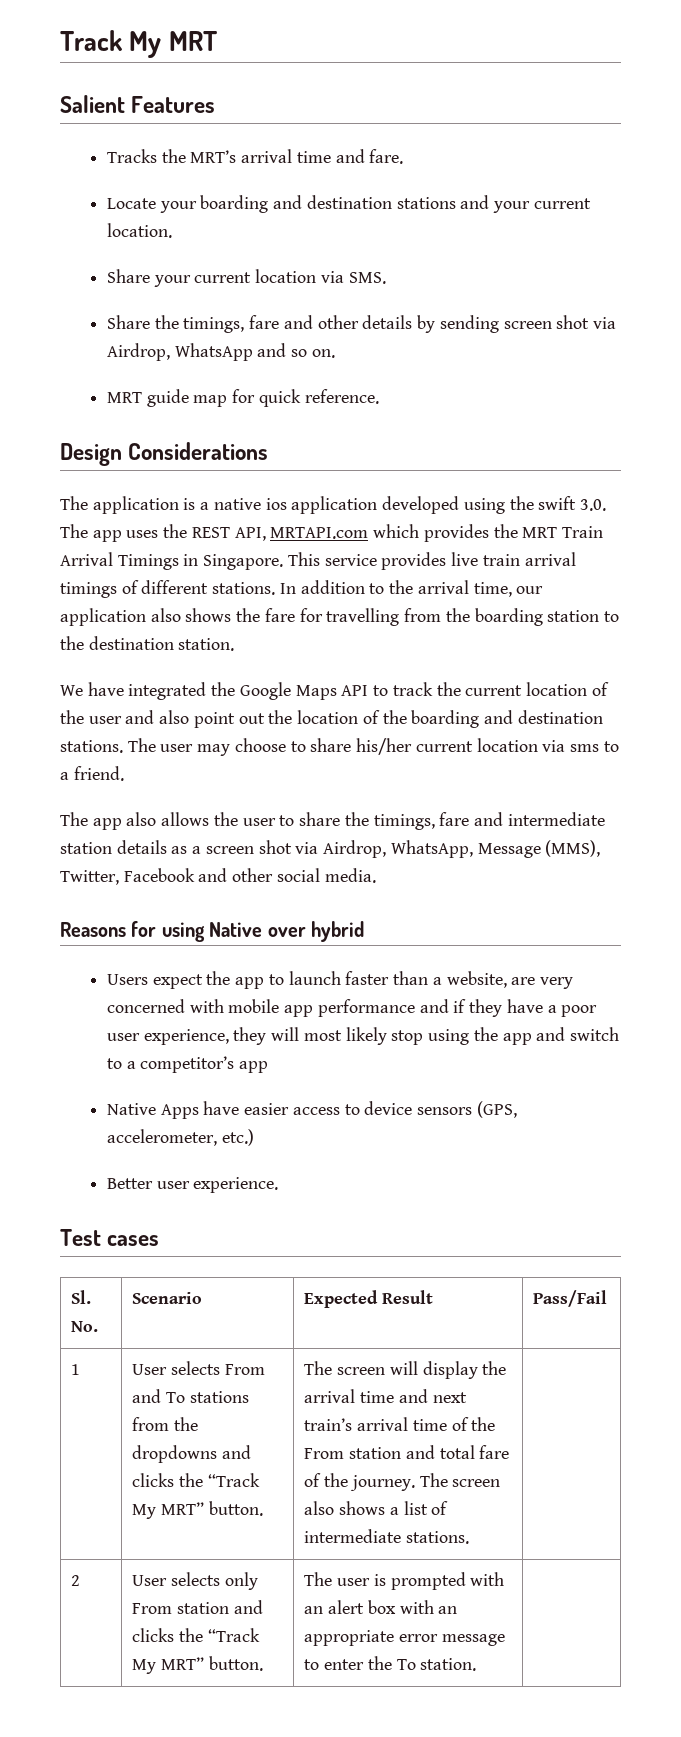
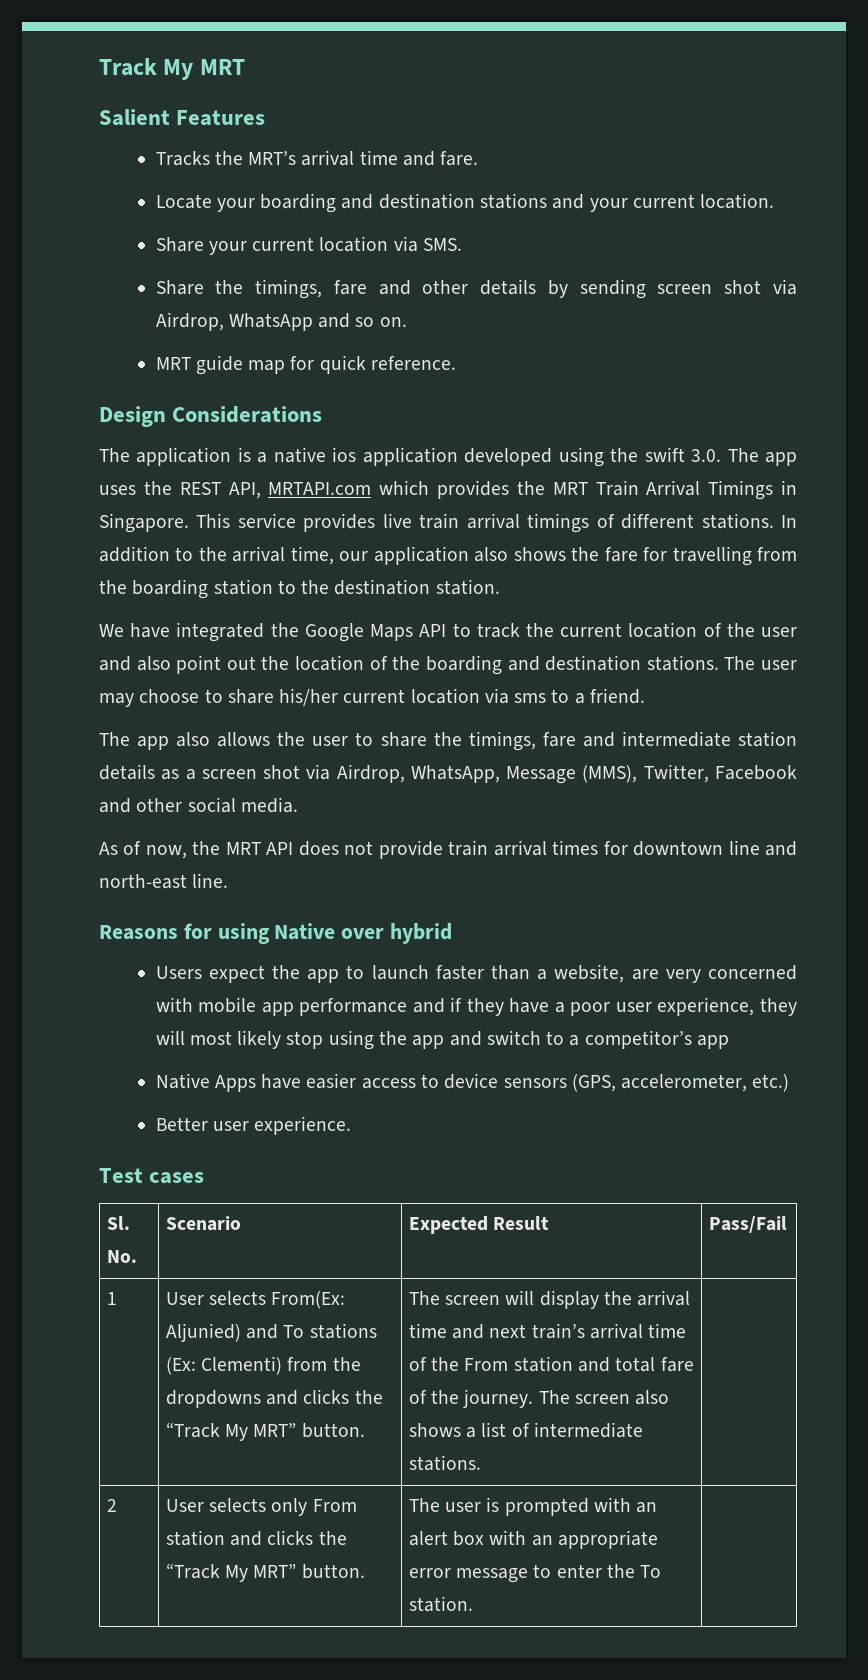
(376, 875) none -> [99,840,797,859] [99,873,229,889] // As of now, the MRT API does not provide train arrival times for downtown line and north-east line.
[224,1364,265,1375] From -> [271,1291,346,1309] [165,1323,241,1342] From(Ex: Aljunied)
(249, 1397) none -> [165,1356,283,1375] (Ex: Clementi)

